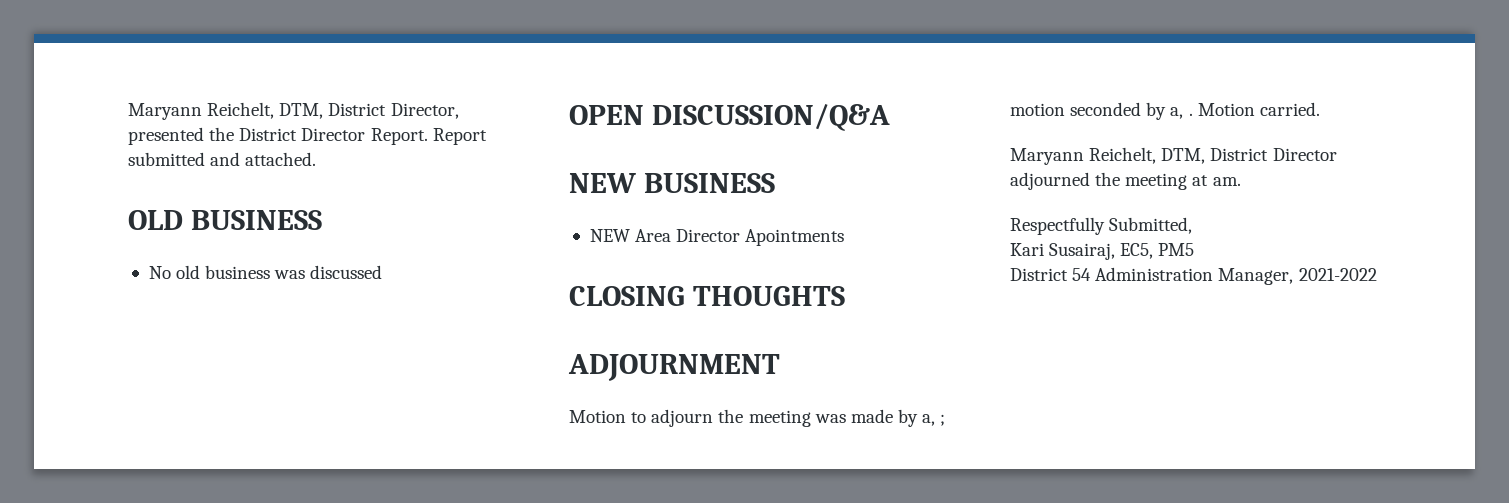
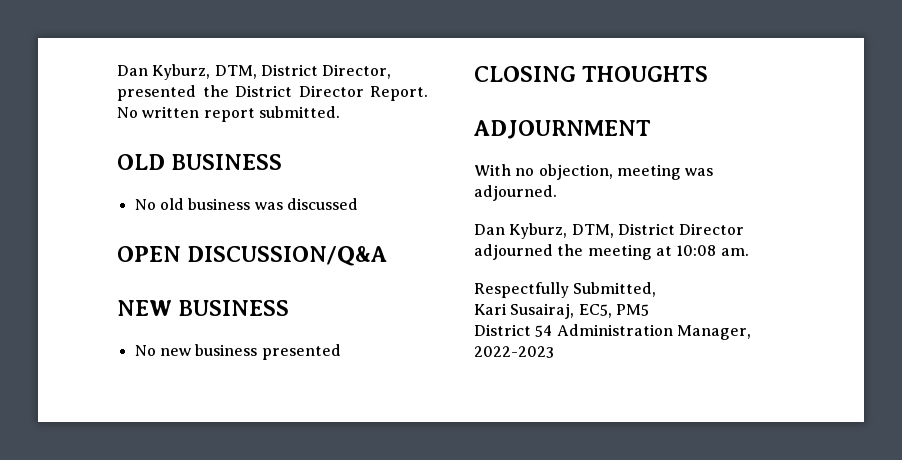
[128,102,275,120] Maryann Reichelt, -> [117,64,211,80] Dan Kyburz,
[432,128,487,145] [128,152,317,166] Report submitted and attached. -> [117,106,340,122] No written report submitted.
[589,229,845,246] NEW Area Director Apointments -> [134,344,341,360] No new business presented
[569,409,946,427] [1010,102,1320,120] [1010,147,1157,165] Motion to adjourn the meeting was made by a, ; motion seconded by a, . Motion carried. // Maryann Reichelt, -> [474,164,714,180] [474,185,557,201] [474,223,568,239] With no objection, meeting was adjourned. // Dan Kyburz,
(1209, 180) none -> [676,245,717,256] 10:08
[1298,268,1377,281] 2021-2022 -> [474,346,554,358] 2022-2023

